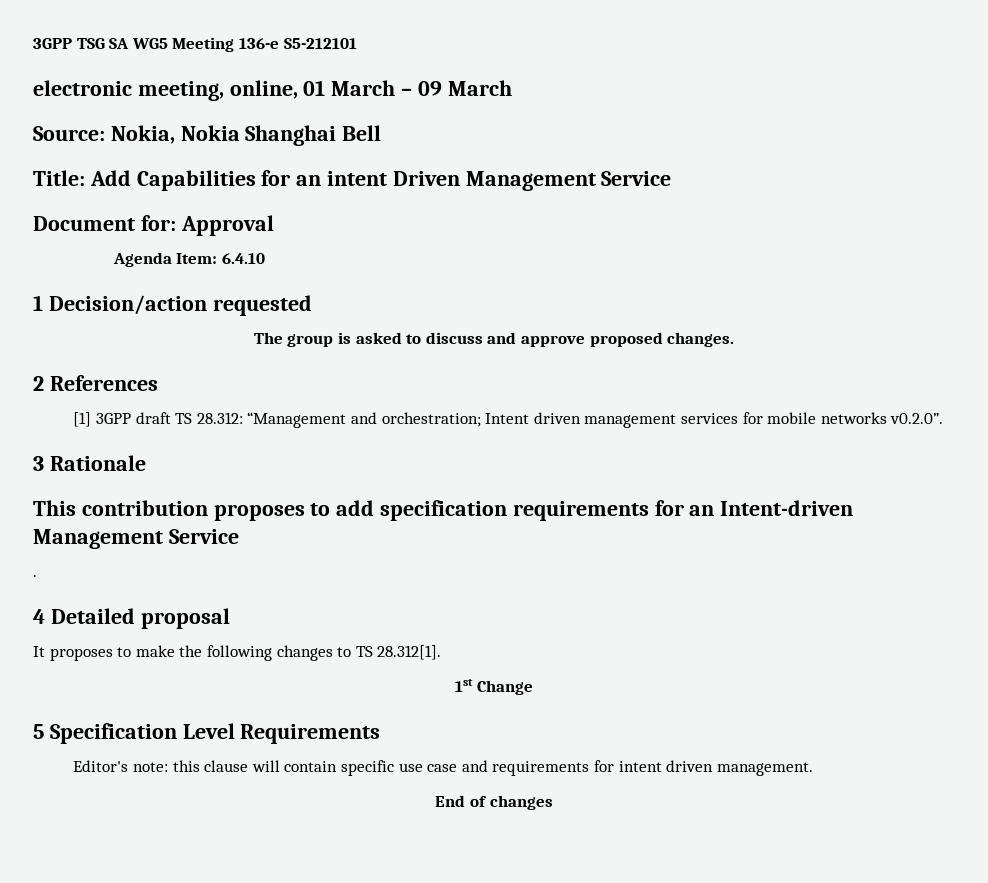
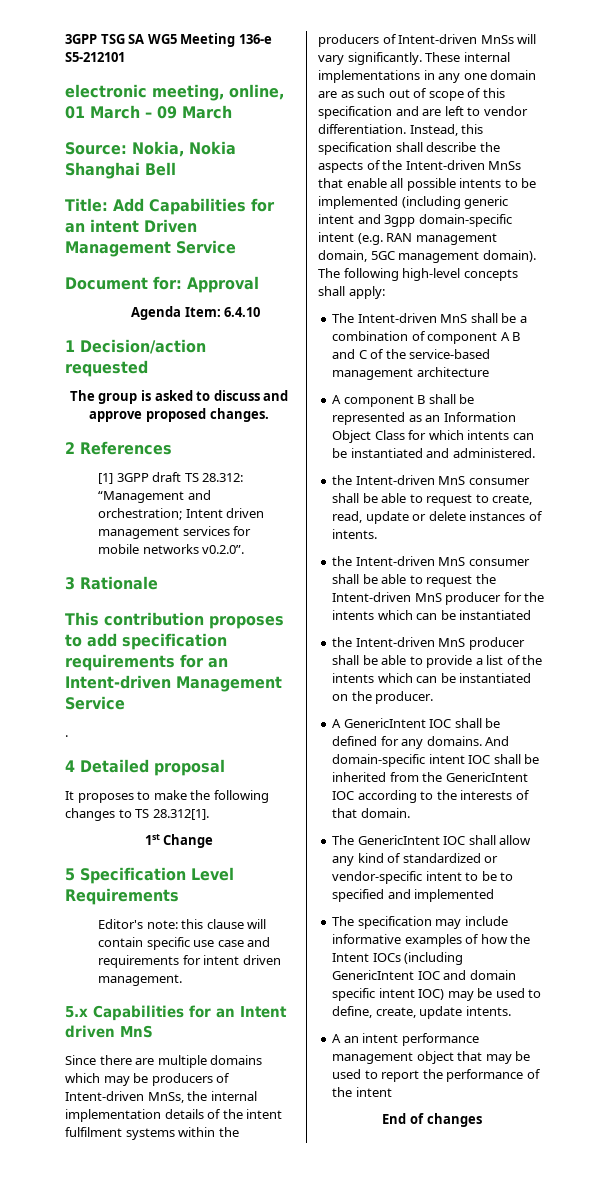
(813, 769) none -> [65,1005,287,1021] [65,1025,153,1038] [65,1055,263,1068] [65,1073,231,1086] [65,1091,257,1103] [65,1109,283,1122] [65,1127,239,1140] [318,34,537,47] [318,52,510,65] [318,70,537,83] [318,88,505,101] [318,106,528,119] [318,124,484,136] [318,142,500,155] [318,160,522,173] [318,178,537,191] [318,196,509,209] [318,214,512,227] [318,232,497,245] [318,250,536,263] [318,268,518,281] [318,286,385,299] [332,313,527,323] [332,331,521,344] [332,349,491,359] [332,367,489,380] [332,394,475,407] [332,412,516,425] [332,430,534,443] [332,448,535,458] [332,475,530,485] [332,493,533,506] [332,511,543,524] [332,529,378,539] [332,556,530,566] [332,574,496,587] [332,592,545,605] [332,610,532,620] [332,637,525,650] [332,655,543,668] [332,673,532,683] [332,691,434,704] [332,718,501,728] [332,736,510,749] [332,754,540,767] [332,772,528,782] [332,790,530,803] [332,808,410,818] [332,835,532,845] [332,853,499,866] [332,871,514,884] [332,889,495,902] [332,916,508,929] [332,934,531,947] [332,952,464,965] [332,970,516,980] [332,988,542,1001] [332,1006,511,1019] [332,1033,479,1046] [332,1051,531,1064] [332,1069,541,1082] [332,1087,392,1097] // 5.x Capabilities for an Intent driven MnS // Since there are multiple domains which may be producers of Intent-driven MnSs, the internal implementation details of the intent fulfilment systems within the producers of Intent-driven MnSs will vary significantly. These internal implementations in any one domain are as such out of scope of this specification and are left to vendor differentiation. Instead, this specification shall describe the aspects of the Intent-driven MnSs that enable all possible intents to be implemented (including generic intent and 3gpp domain-specific intent (e.g. RAN management domain, 5GC management domain). The following high-level concepts shall apply: // The Intent-driven MnS shall be a combination of component A B and C of the service-based management architecture // A component B shall be represented as an Information Object Class for which intents can be instantiated and administered. // the Intent-driven MnS consumer shall be able to request to create, read, update or delete instances of intents. // the Intent-driven MnS consumer shall be able to request the Intent-driven MnS producer for the intents which can be instantiated // the Intent-driven MnS producer shall be able to provide a list of the intents which can be instantiated on the producer. // A GenericIntent IOC shall be defined for any domains. And domain-specific intent IOC shall be inherited from the GenericIntent IOC according to the interests of that domain. // The GenericIntent IOC shall allow any kind of standardized or vendor-specific intent to be to specified and implemented // The specification may include informative examples of how the Intent IOCs (including GenericIntent IOC and domain specific intent IOC) may be used to define, create, update intents. // A an intent performance management object that may be used to report the performance of the intent

